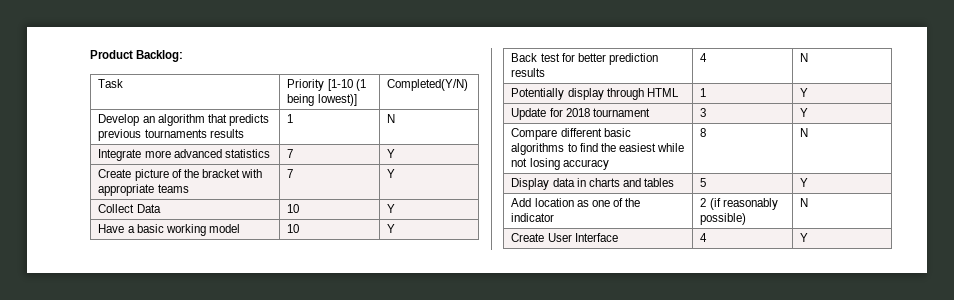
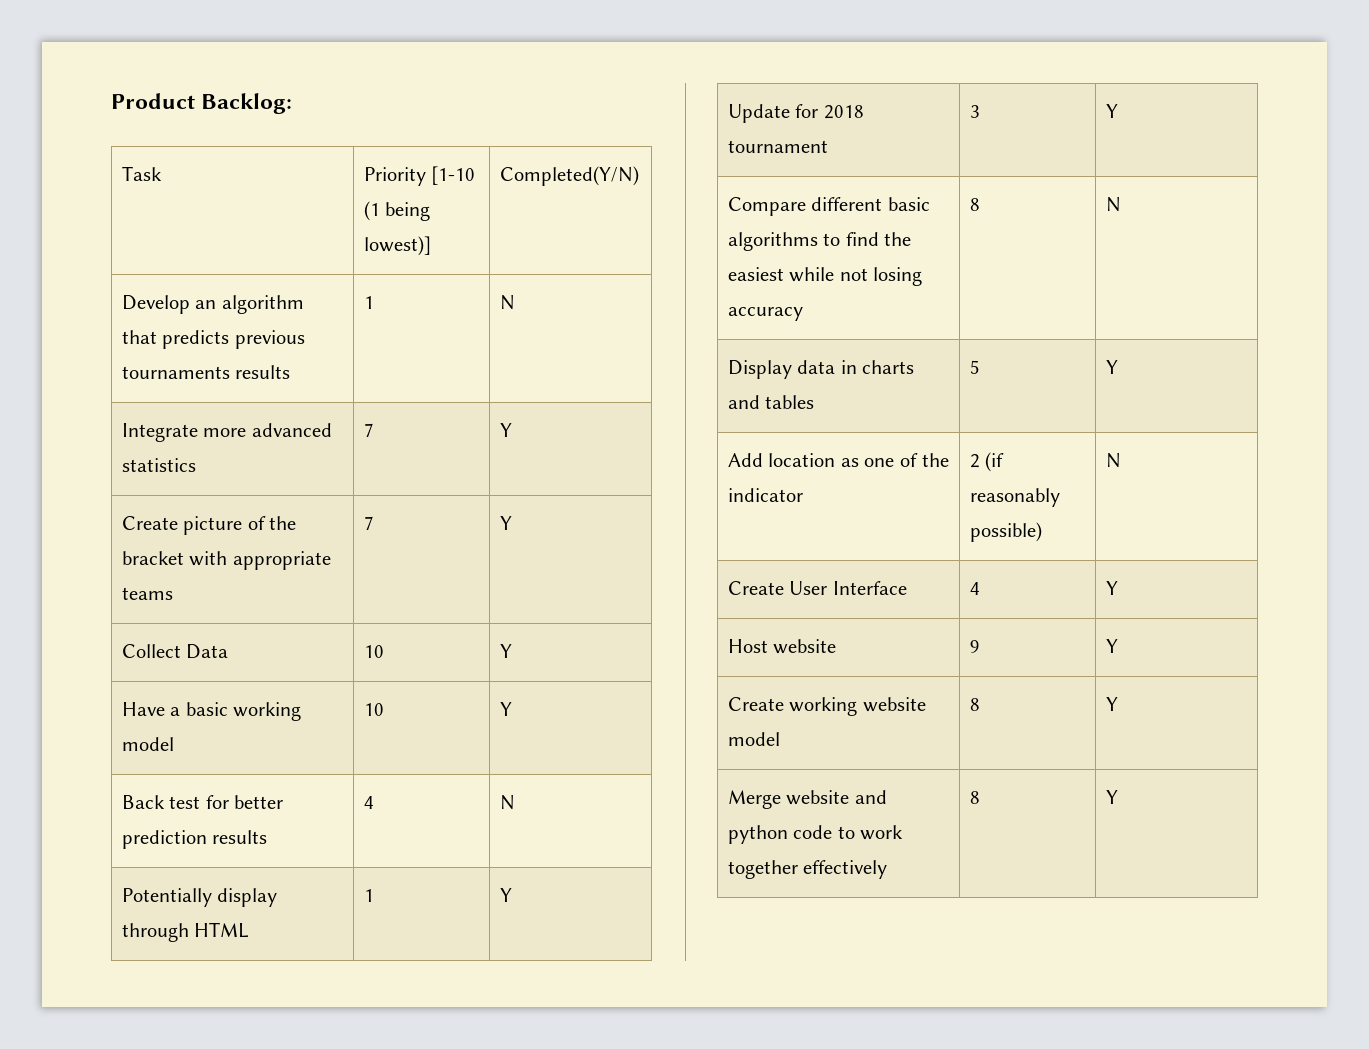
(809, 237) none -> [727,639,837,654] [969,640,980,653] [1105,639,1118,653] [727,697,926,716] [727,732,780,746] [969,698,980,711] [1105,697,1118,711] [727,790,887,809] [727,825,904,844] [727,860,888,879] [969,791,980,804] [1105,790,1118,804] // Host website | 9 | Y // Create working website model | 8 | Y // Merge website and python code to work together effectively | 8 | Y

